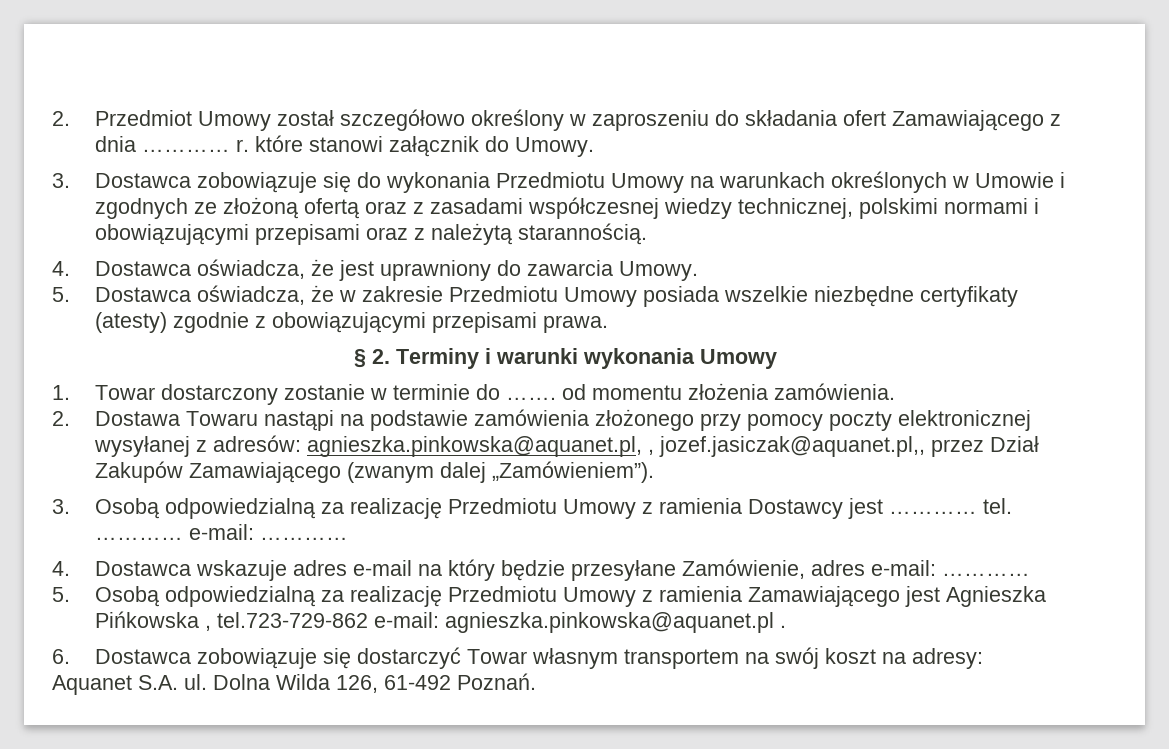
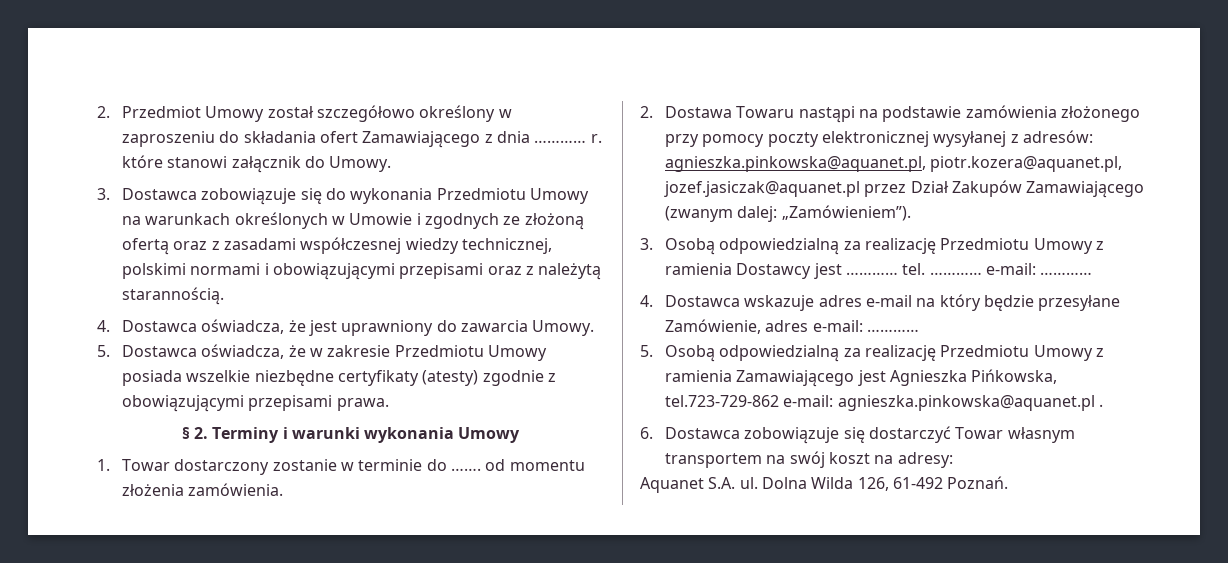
[647,436,925,457] , jozef.jasiczak@aquanet.pl,, -> [930,156,1123,172] [664,181,861,197] piotr.kozera@aquanet.pl, jozef.jasiczak@aquanet.pl
[439,462,486,483] dalej -> [737,206,778,222] dalej:
[94,611,211,631] Pińkowska , -> [971,369,1058,384] Pińkowska,

